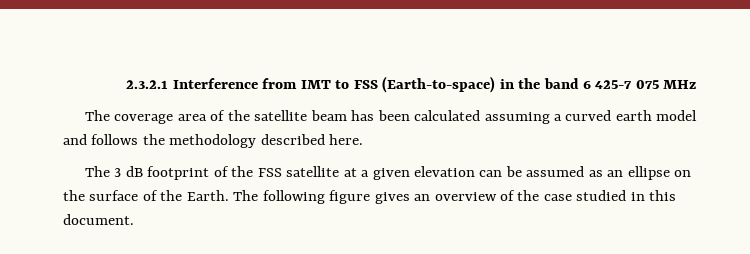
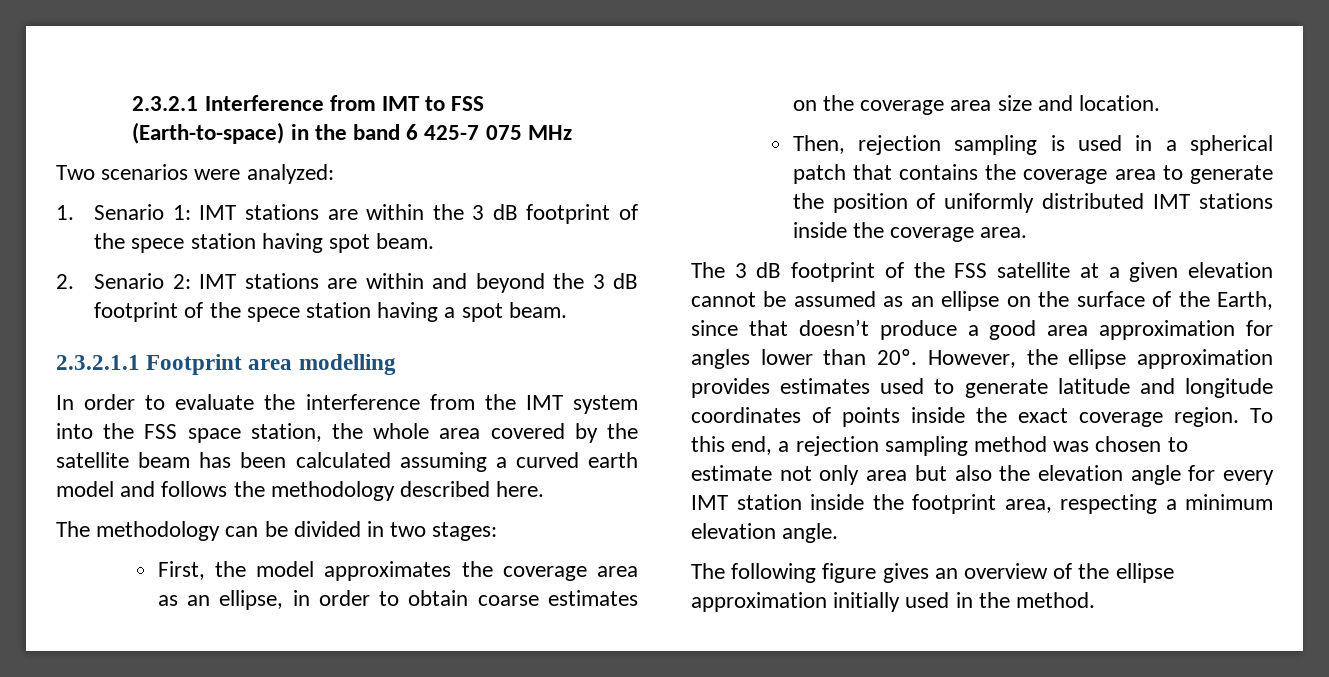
[84,110,226,124] The coverage area of -> [56,164,334,184] [56,204,638,224] [94,233,435,253] [56,273,638,293] [94,302,567,322] [56,354,396,375] [56,394,638,414] [56,423,598,443] Two scenarios were analyzed: // 1. Senario 1: IMT stations are within the 3 dB footprint of the spece station having spot beam. // 2. Senario 2: IMT stations are within and beyond the 3 dB footprint of the spece station having a spot beam. // 2.3.2.1.1 Footprint area modelling // In order to evaluate the interference from the IMT system into the FSS space station, the whole area covered by
(364, 139) none -> [56,521,498,541] [157,561,638,581] [157,590,638,610] [792,95,1160,115] [792,135,1273,155] [792,164,1273,184] [792,193,1273,213] [792,222,1028,242] // The methodology can be divided in two stages: // First, the model approximates the coverage area as an ellipse, in order to obtain coarse estimates on the coverage area size and location. // Then, rejection sampling is used in a spherical patch that contains the coverage area to generate the position of uniformly distributed IMT stations inside the coverage area.
[479,170,503,177] can -> [691,292,756,307] cannot
[186,190,229,201] Earth. -> [1217,291,1273,310] [691,319,1273,340] [691,349,1273,369] [691,378,1273,398] [691,407,1273,427] [691,436,1188,456] [691,465,1274,485] [691,494,1273,514] [691,523,839,543] Earth, since that doesn’t produce a good area approximation for angles lower than 20º. However, the ellipse approximation provides estimates used to generate latitude and longitude coordinates of points inside the exact coverage region. To this end, a rejection sampling method was chosen to estimate not only area but also the elevation angle for every IMT station inside the footprint area, respecting a minimum elevation angle. //
[543,190,677,201] [63,214,134,225] case studied in this document. -> [1115,563,1174,583] [691,592,1096,612] ellipse approximation initially used in the method.

